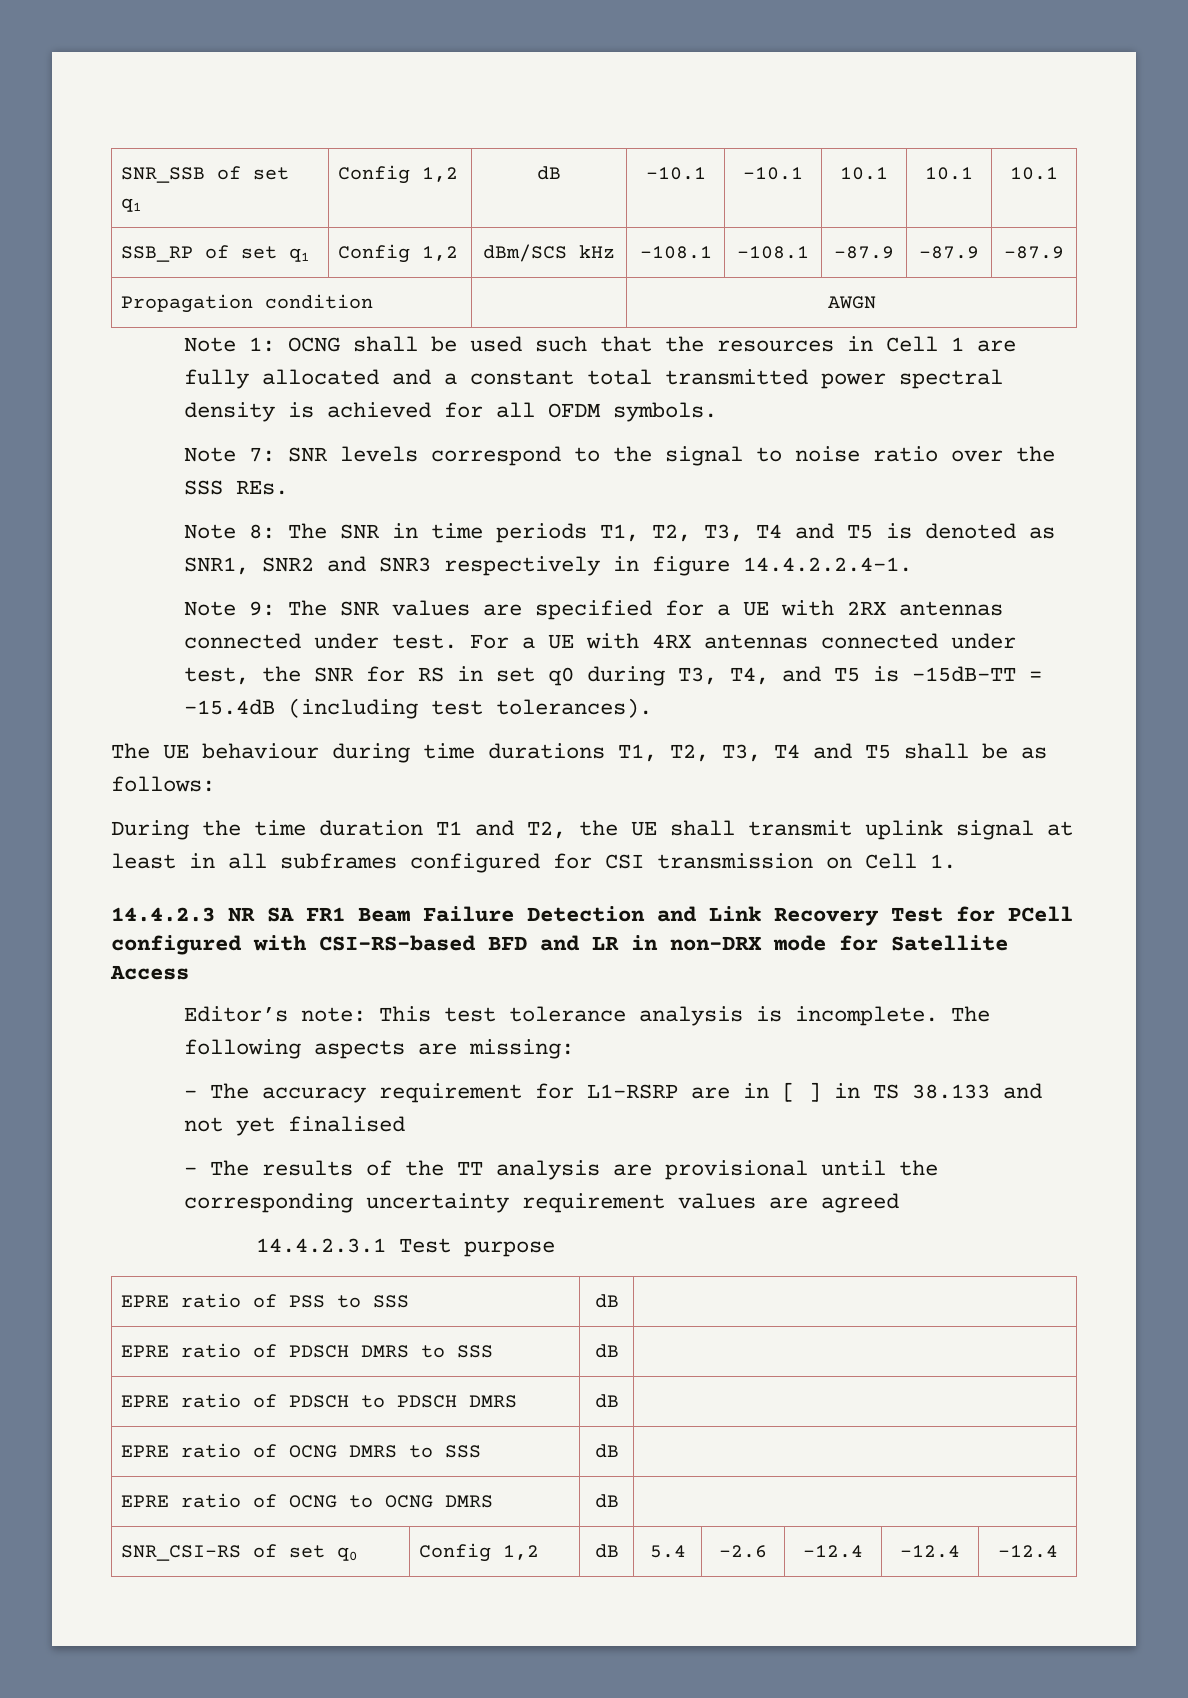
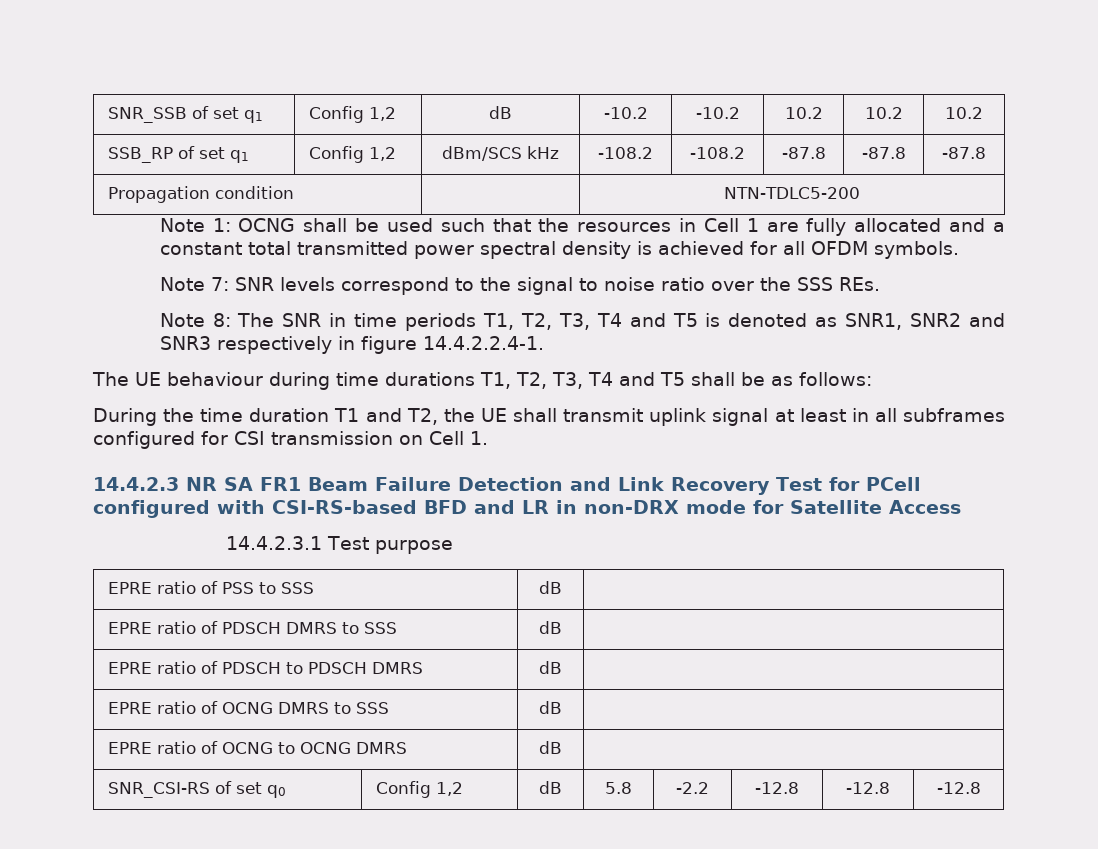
[645,167,706,180] [743,167,803,180] [840,167,888,180] [925,167,973,180] [1010,167,1058,180] -10.1 | -10.1 | 10.1 | 10.1 | 10.1 -> [603,107,648,119] [695,107,740,119] [784,107,823,119] [864,107,903,119] [945,107,983,119] -10.2 | -10.2 | 10.2 | 10.2 | 10.2
[639,246,712,259] [737,246,809,259] [834,246,894,259] [919,246,979,259] [1004,246,1064,259] -108.1 | -108.1 | -87.9 | -87.9 | -87.9 -> [598,147,653,159] [690,147,745,159] [781,147,826,159] [861,147,906,159] [942,147,986,159] -108.2 | -108.2 | -87.8 | -87.8 | -87.8
[827,296,876,309] AWGN -> [724,187,861,199] NTN-TDLC5-200
[183,600,1003,620] [183,633,1016,649] [183,666,1042,686] [183,698,652,719] // Note 9: The SNR values are specified for a UE with 2RX antennas connected under test. For a UE with 4RX antennas connected under test, the SNR for RS in set q0 during T3, T4, and T5 is -15dB-TT = -15.4dB (including test tolerances). -> (544, 343) none
[183,1006,990,1026] [183,1039,574,1059] [183,1082,1042,1103] [183,1116,405,1136] [183,1160,938,1180] [183,1193,899,1213] // Editor’s note: This test tolerance analysis is incomplete. The following aspects are missing: // - The accuracy requirement for L1-RSRP are in [ ] in TS 38.133 and not yet finalised // - The results of the TT analysis are provisional until the corresponding uncertainty requirement values are agreed -> (961, 507) none
[649,1545,686,1558] [719,1545,767,1558] [803,1545,863,1558] [900,1545,960,1558] [997,1545,1058,1558] 5.4 | -2.6 | -12.4 | -12.4 | -12.4 -> [605,782,632,794] [676,782,709,794] [755,782,799,794] [846,782,890,794] [936,782,981,794] 5.8 | -2.2 | -12.8 | -12.8 | -12.8

